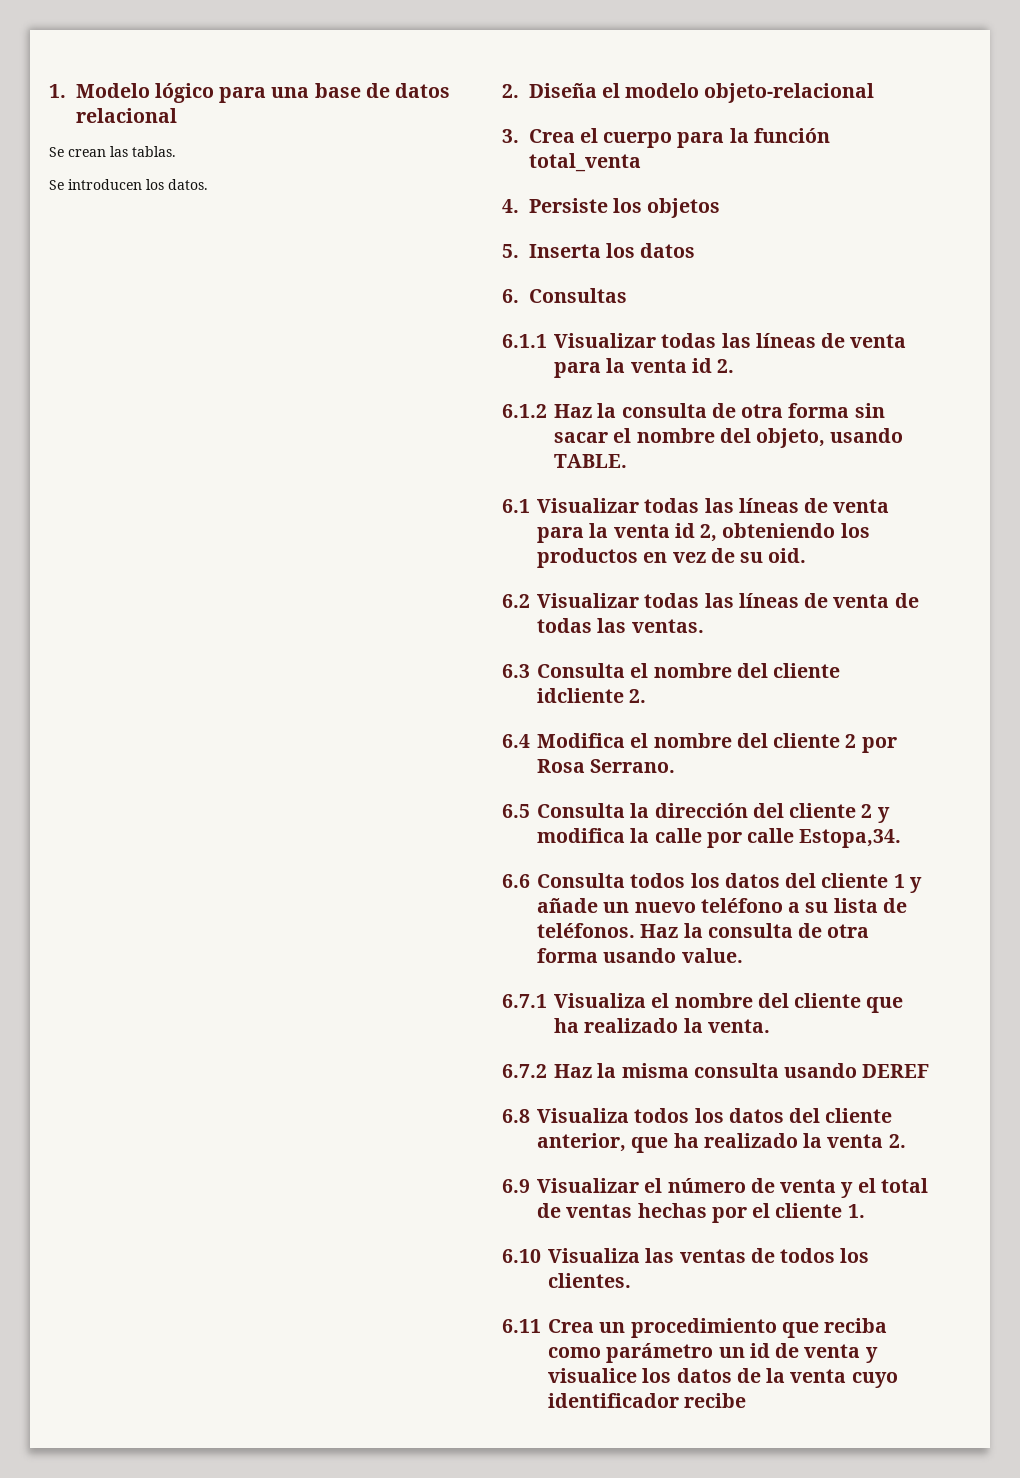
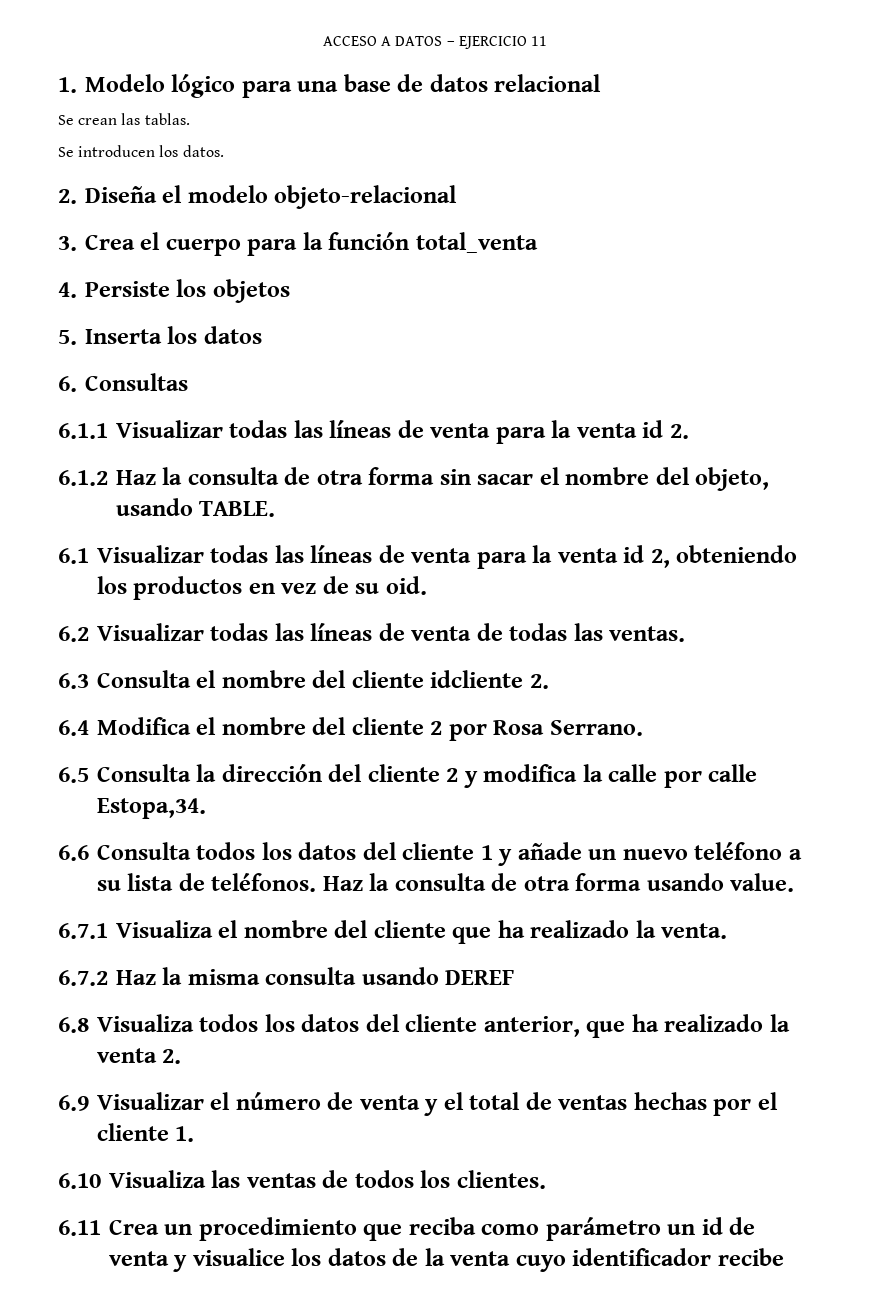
(49, 91) none -> [323,36,547,49] ACCESO A DATOS – EJERCICIO 11 //

